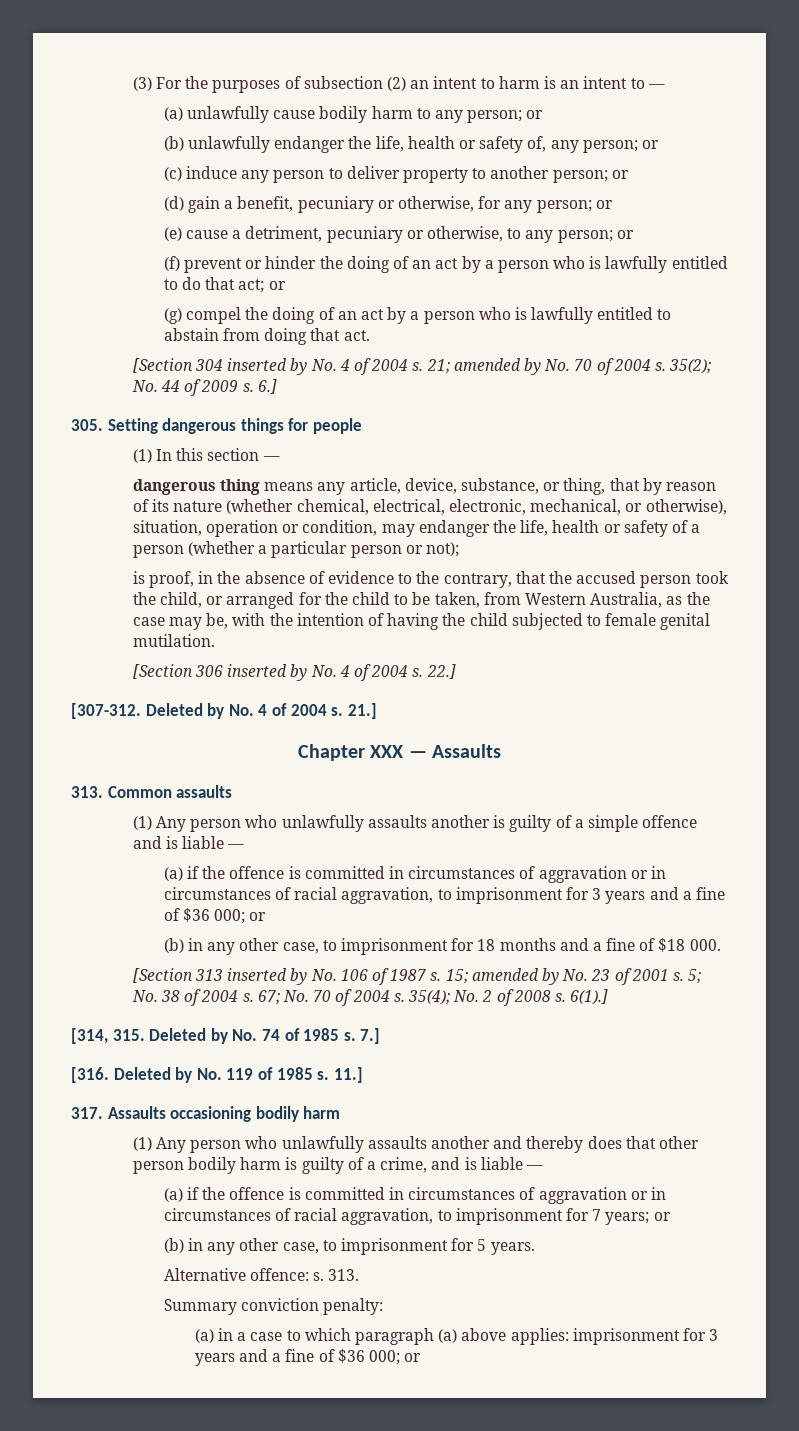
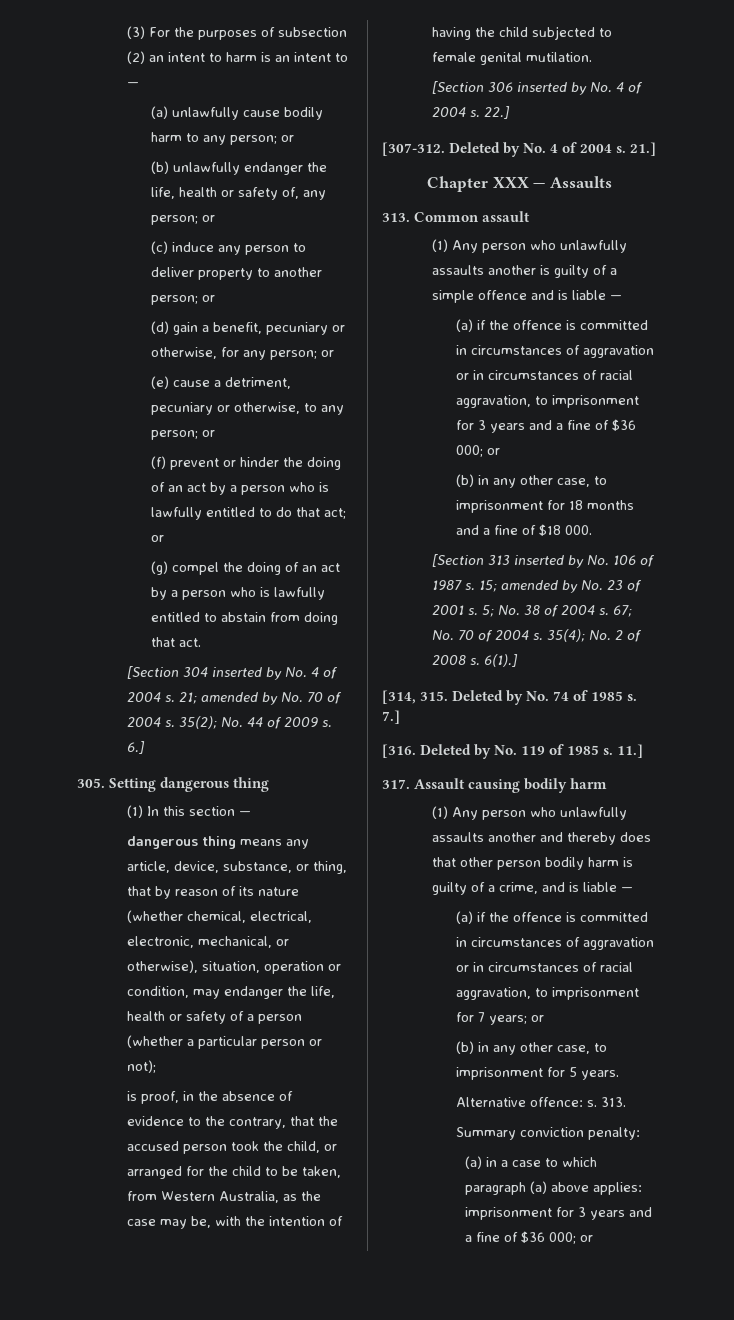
[240,418,362,434] things for people -> [233,777,270,792] thing
[176,785,233,798] assaults -> [482,211,531,222] assault
[107,1106,252,1122] Assaults occasioning -> [414,778,521,793] Assault causing

